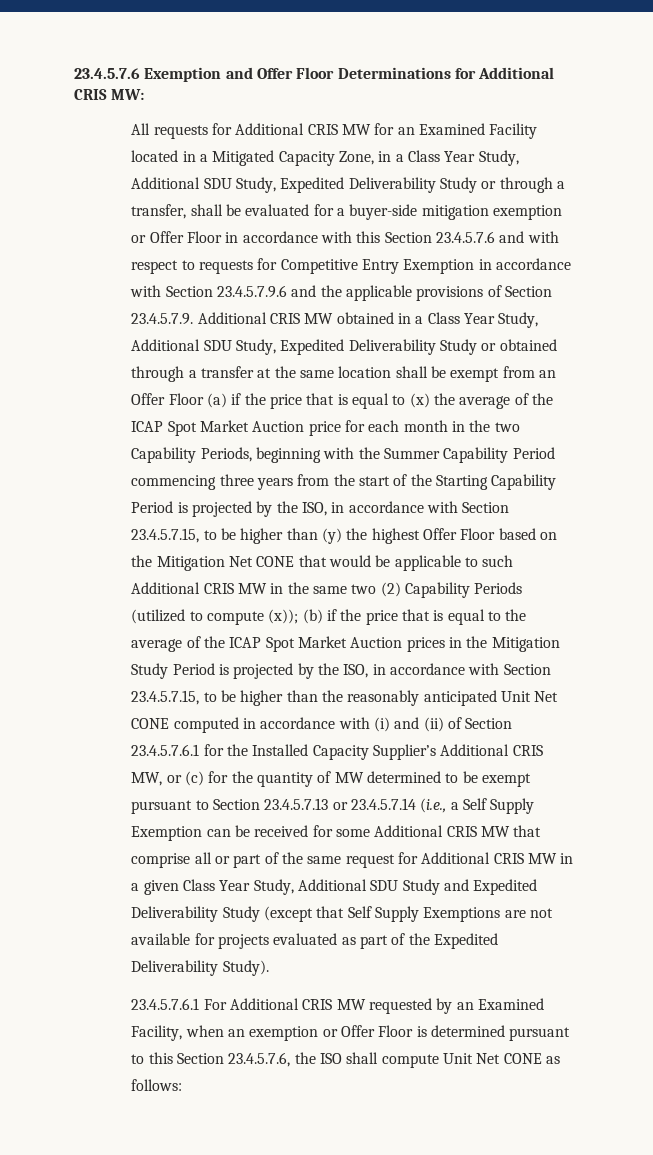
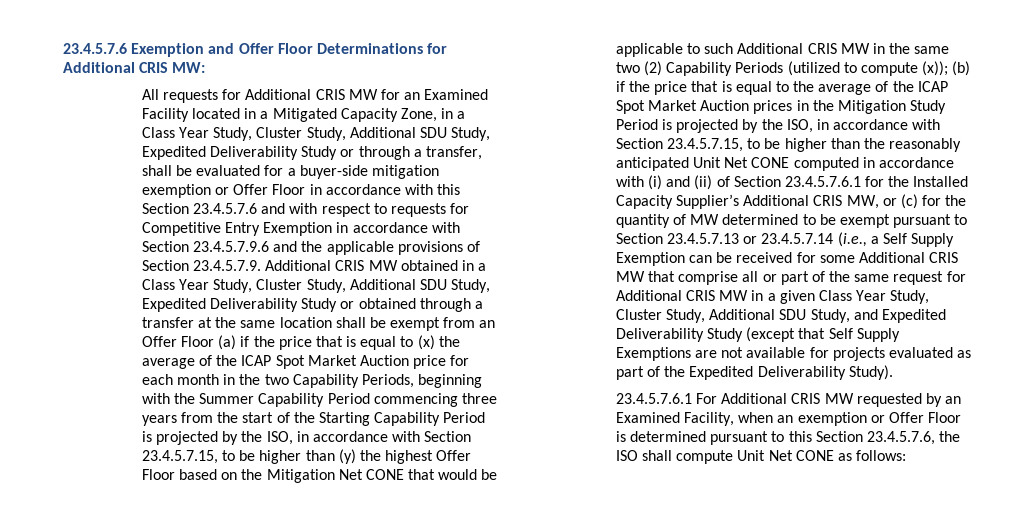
(519, 158) none -> [256,127,346,141] Cluster Study,
(539, 320) none -> [256,279,346,293] Cluster Study,
[297,879,440,895] Additional SDU Study -> [615,309,850,323] Cluster Study, Additional SDU Study,

